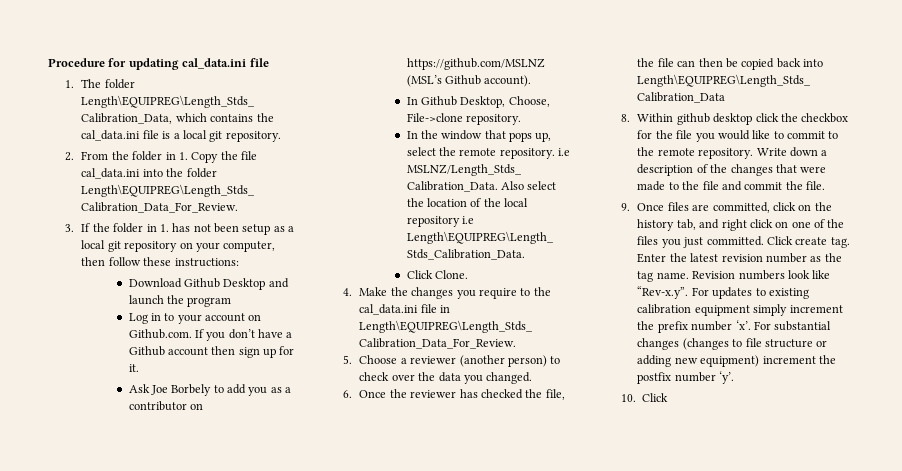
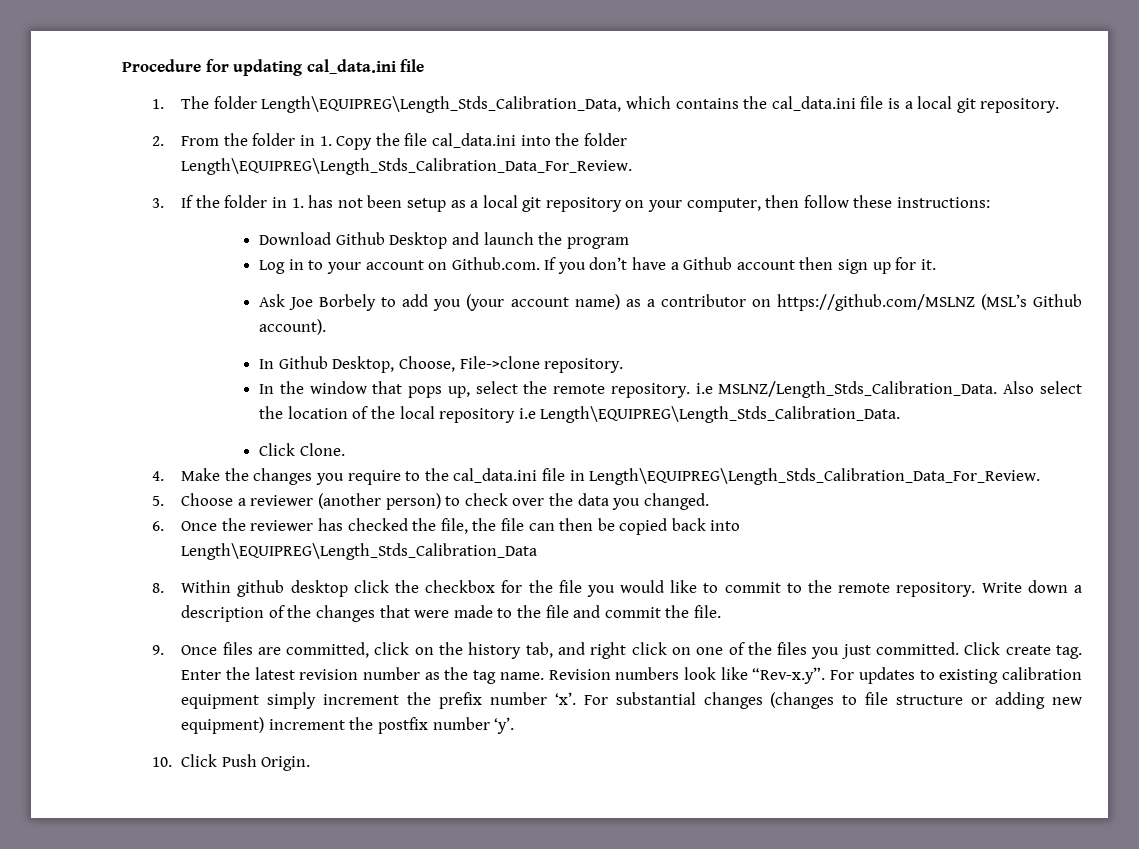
(268, 391) none -> [466,294,620,311] (your account name)
(668, 397) none -> [221,754,311,771] Push Origin.

